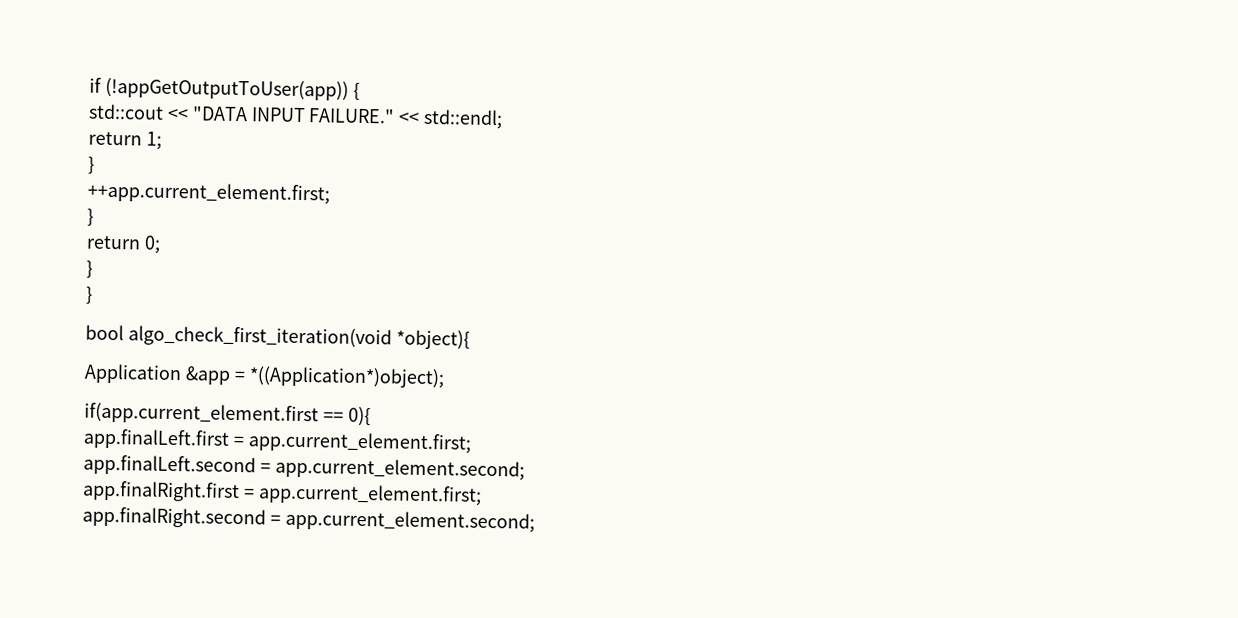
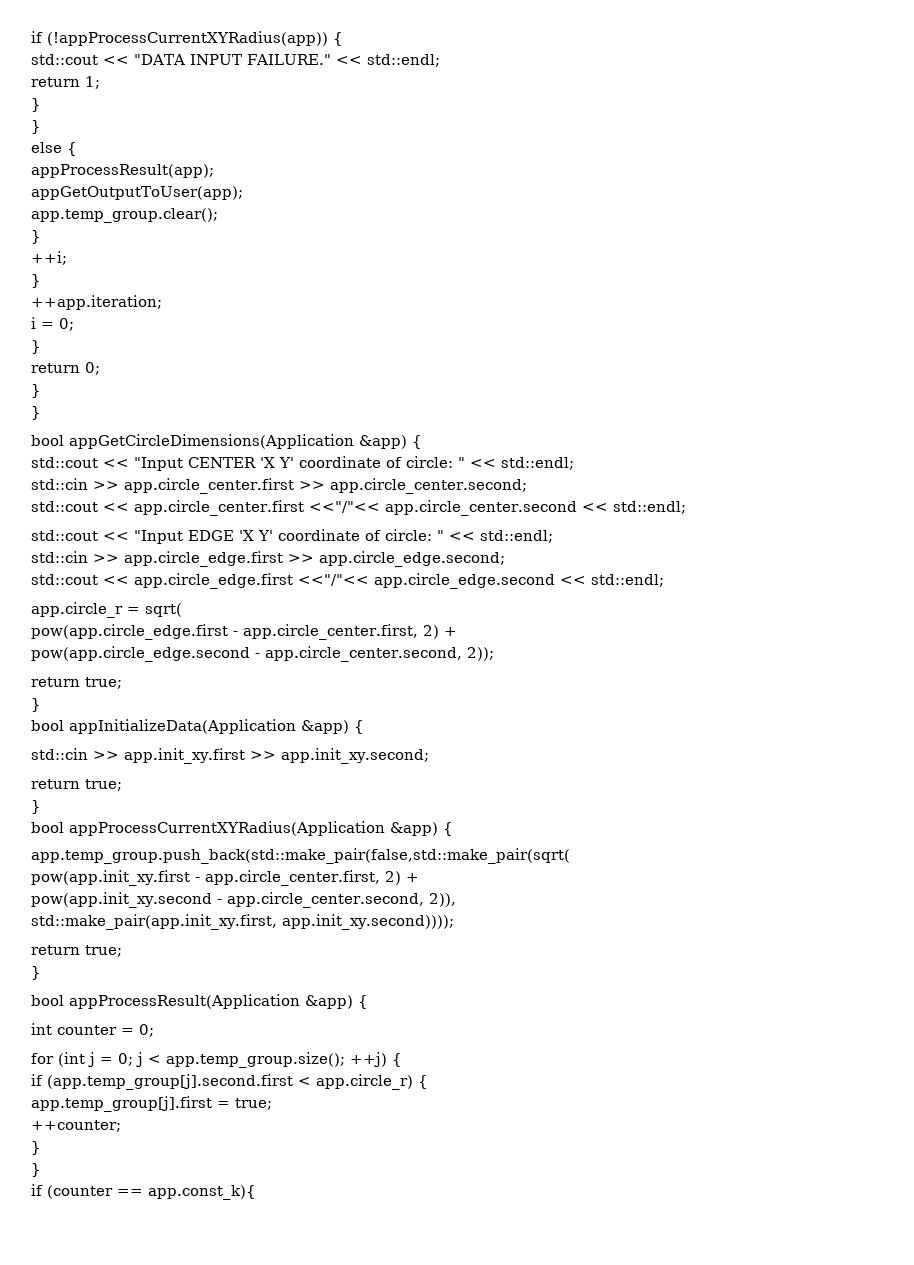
[89,77,349,101] if (!appGetOutputToUser(app)) -> [31,31,328,46] if (!appProcessCurrentXYRadius(app))
[87,181,330,205] ++app.current_element.first; -> [31,120,41,134] [31,142,77,156] [31,164,214,178] [31,186,243,200] [31,208,218,223] [31,230,41,244] [31,251,67,265] [31,274,41,288] [31,295,162,310] [31,317,74,331] } // else { // appProcessResult(app); // appGetOutputToUser(app); // app.temp_group.clear(); // } // ++i; // } // ++app.iteration; // i = 0;
[127,325,470,350] [84,363,445,389] [84,402,371,427] [83,428,472,454] [83,454,525,481] [82,480,482,506] [82,506,535,533] algo_check_first_iteration(void *object){ // Application &app = *((Application*)object); // if(app.current_element.first == 0){ // app.finalLeft.first = app.current_element.first; // app.finalLeft.second = app.current_element.second; // app.finalRight.first = app.current_element.first; // app.finalRight.second = app.current_element.second; -> [69,434,422,449] [31,456,574,471] [31,478,527,494] [31,500,686,516] [31,529,553,544] [31,551,505,567] [31,573,664,589] [31,602,182,618] [31,624,457,640] [31,646,494,662] [31,677,122,689] [31,698,41,712] [31,719,364,734] [31,748,429,764] [31,779,122,791] [31,800,41,814] [31,821,453,836] [31,848,570,864] [31,870,419,886] [31,892,456,908] [31,914,454,930] [31,945,122,957] [31,966,41,980] [31,994,368,1009] [31,1023,154,1037] [31,1052,402,1068] [31,1074,428,1090] [31,1096,272,1112] [31,1120,121,1132] [31,1141,41,1155] [31,1163,41,1177] [31,1184,256,1200] appGetCircleDimensions(Application &app) { // std::cout << "Input CENTER 'X Y' coordinate of circle: " << std::endl; // std::cin >> app.circle_center.first >> app.circle_center.second; // std::cout << app.circle_center.first <<"/"<< app.circle_center.second << std::endl; // std::cout << "Input EDGE 'X Y' coordinate of circle: " << std::endl; // std::cin >> app.circle_edge.first >> app.circle_edge.second; // std::cout << app.circle_edge.first <<"/"<< app.circle_edge.second << std::endl; // app.circle_r = sqrt( // pow(app.circle_edge.first - app.circle_center.first, 2) + // pow(app.circle_edge.second - app.circle_center.second, 2)); // return true; // } // bool appInitializeData(Application &app) { // std::cin >> app.init_xy.first >> app.init_xy.second; // return true; // } // bool appProcessCurrentXYRadius(Application &app) { // app.temp_group.push_back(std::make_pair(false,std::make_pair(sqrt( // pow(app.init_xy.first - app.circle_center.first, 2) + // pow(app.init_xy.second - app.circle_center.second, 2)), // std::make_pair(app.init_xy.first, app.init_xy.second)))); // return true; // } // bool appProcessResult(Application &app) { // int counter = 0; // for (int j = 0; j < app.temp_group.size(); ++j) { // if (app.temp_group[j].second.first < app.circle_r) { // app.temp_group[j].first = true; // ++counter; // } // } // if (counter == app.const_k){

